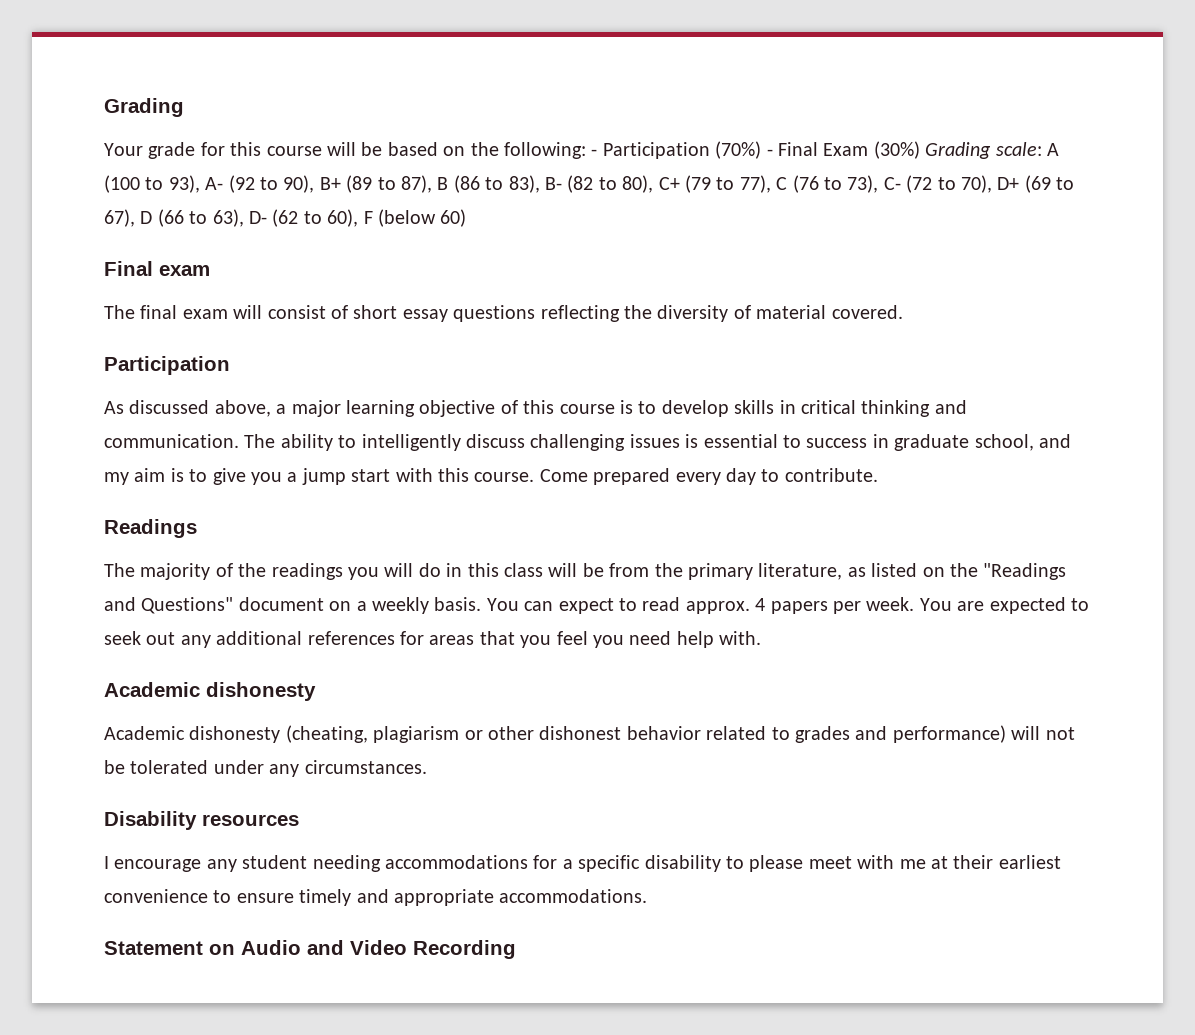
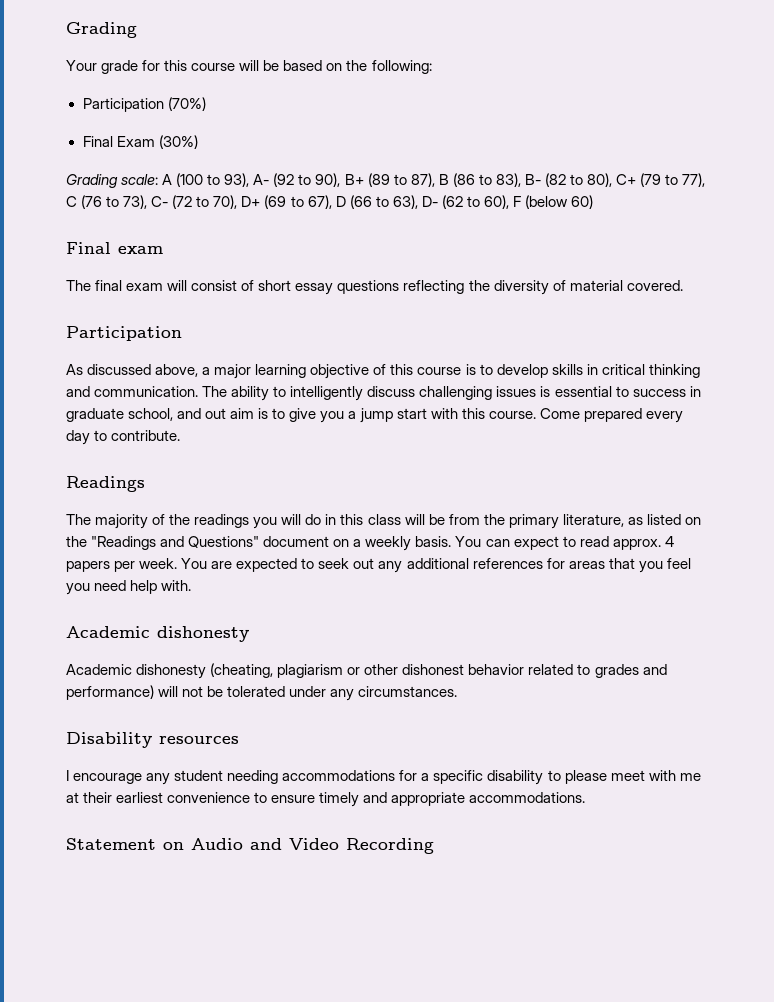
[591,149,598,156] - -> (432, 67) //
[766,149,773,156] - -> (206, 104) //
(920, 150) none -> (198, 142) //
[104,472,129,485] my -> [205,408,227,419] out

